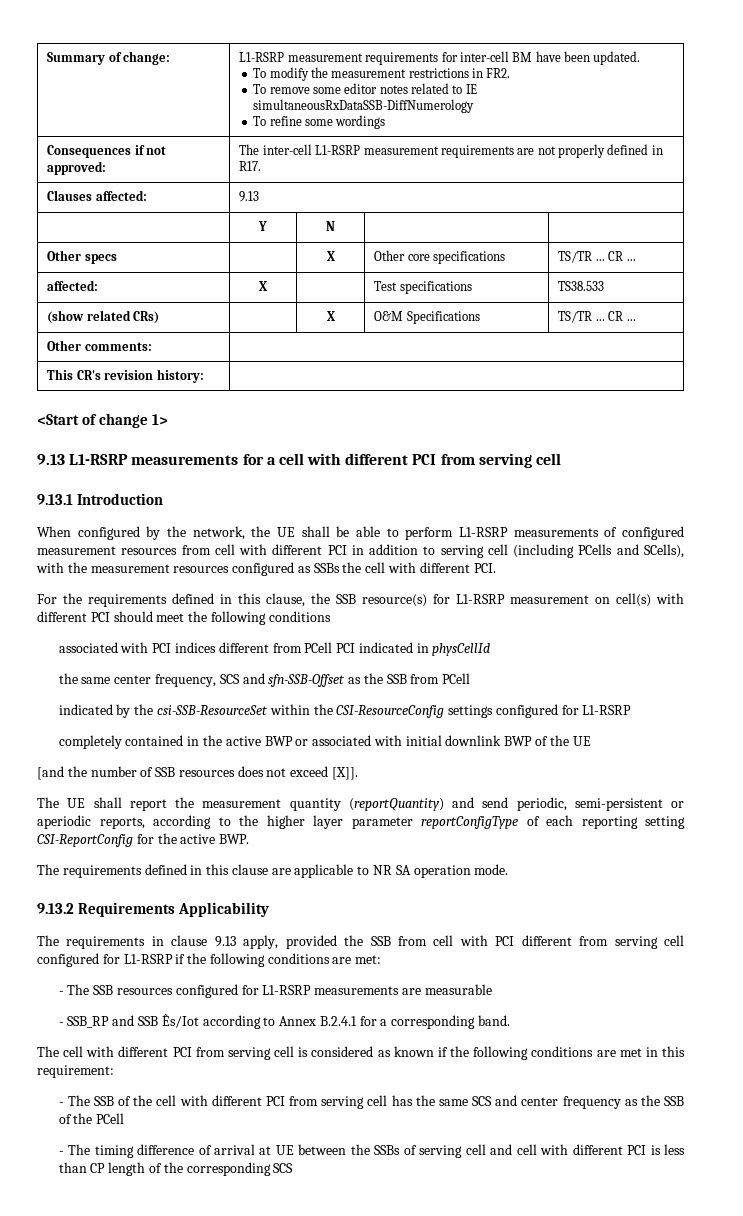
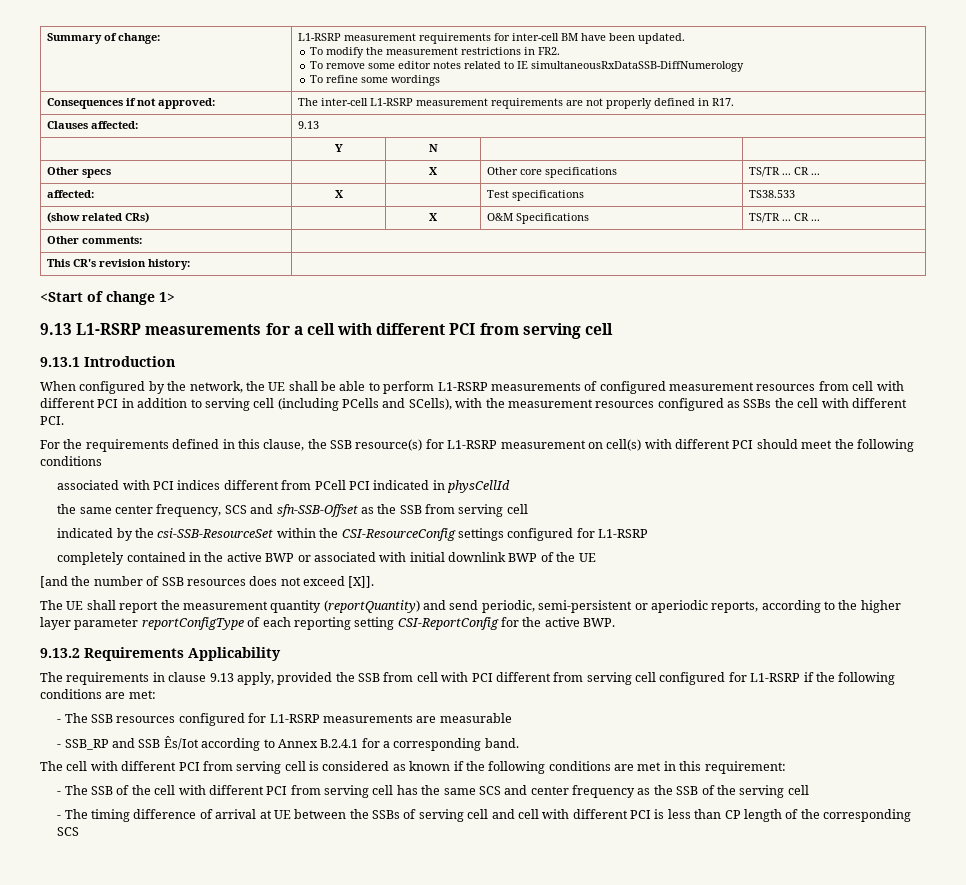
[442,673,471,684] PCell -> [458,504,528,517] serving cell
[37,864,509,878] // The requirements defined in this clause are applicable to NR SA operation mode. -> (616, 622) none
[96,1113,125,1124] PCell -> [739,785,809,798] serving cell

